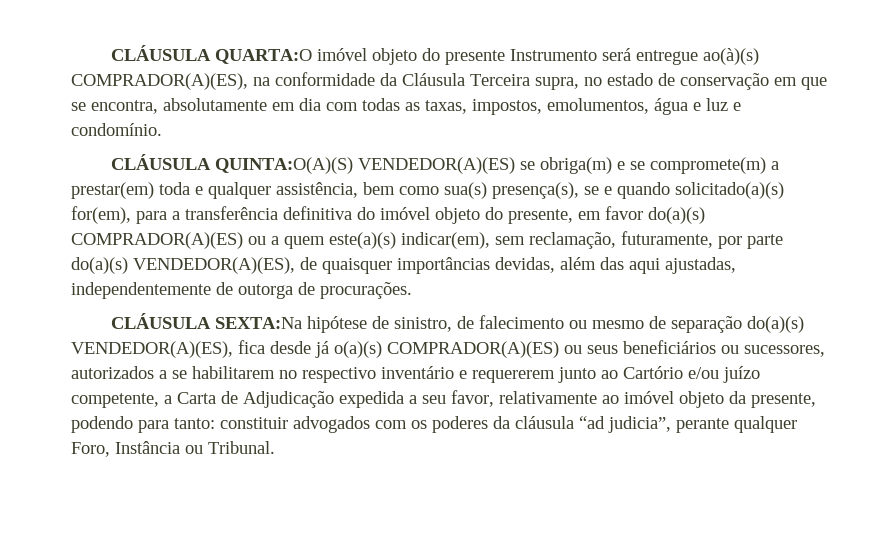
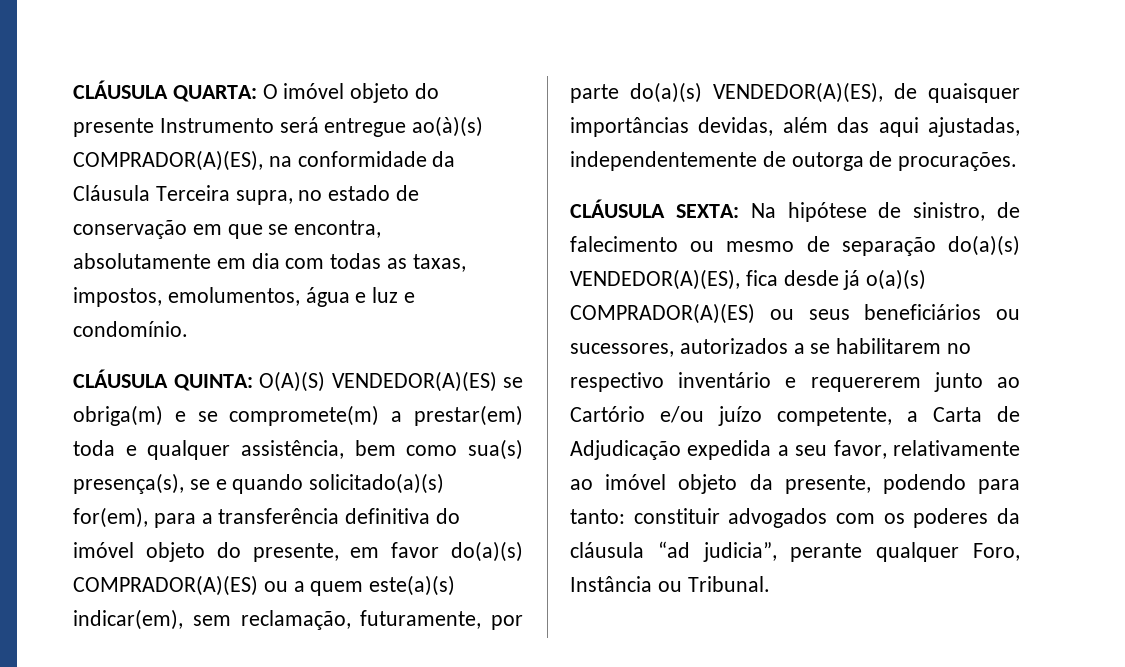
[110,45,312,64] CLÁUSULA QUARTA:O -> [73,80,278,102] CLÁUSULA QUARTA: O
[214,157,353,174] QUINTA:O(A)(S) -> [173,371,325,392] QUINTA: O(A)(S)
[214,317,302,329] SEXTA:Na -> [675,203,776,218] SEXTA: Na

